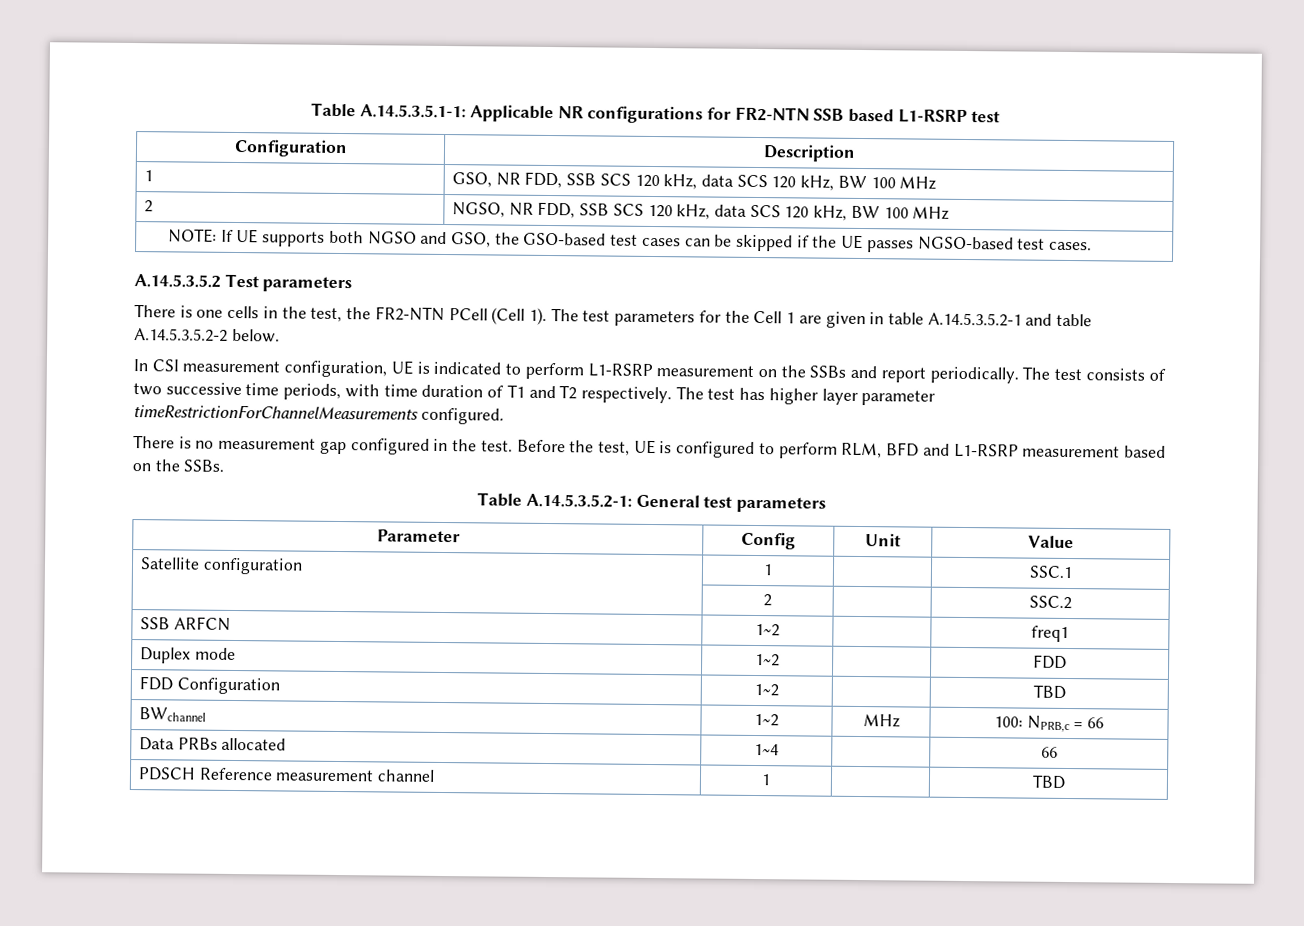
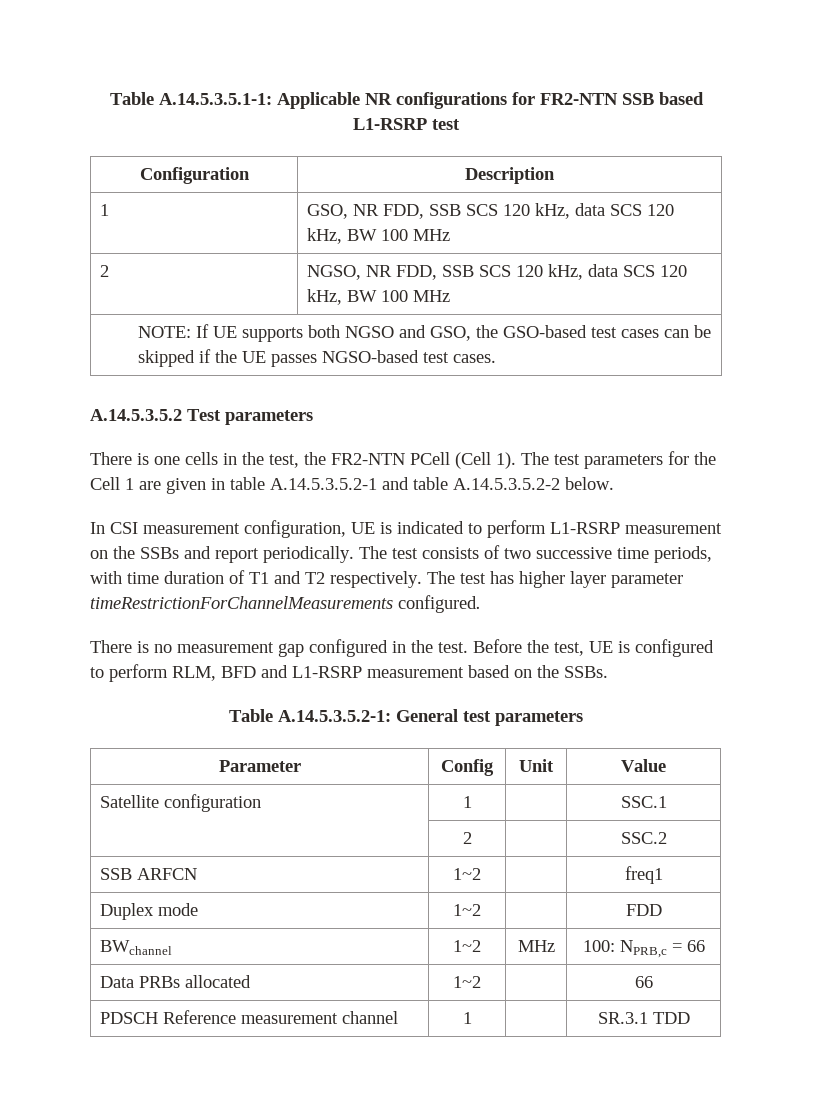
[138,676,280,695] [754,683,779,697] [1032,684,1066,699] // FDD Configuration | 1~2 | | TBD -> (662, 910) none
[754,743,779,756] 1~4 -> [453,976,481,988] 1~2
[1031,774,1066,789] TBD -> [597,1012,690,1024] SR.3.1 TDD

